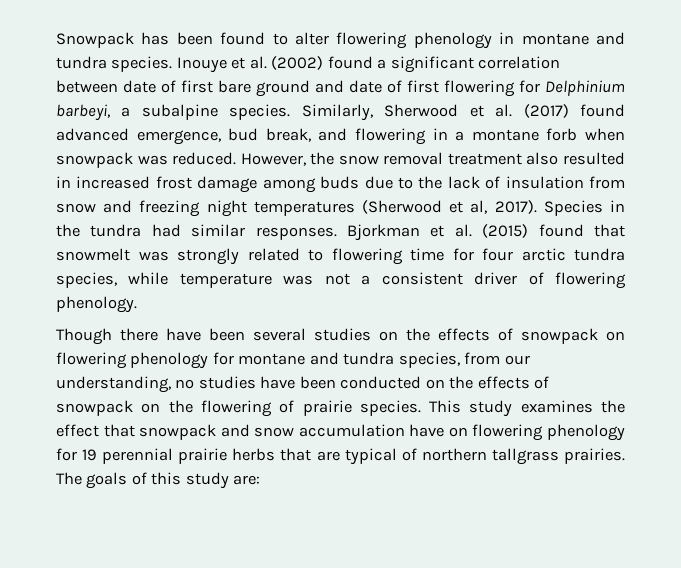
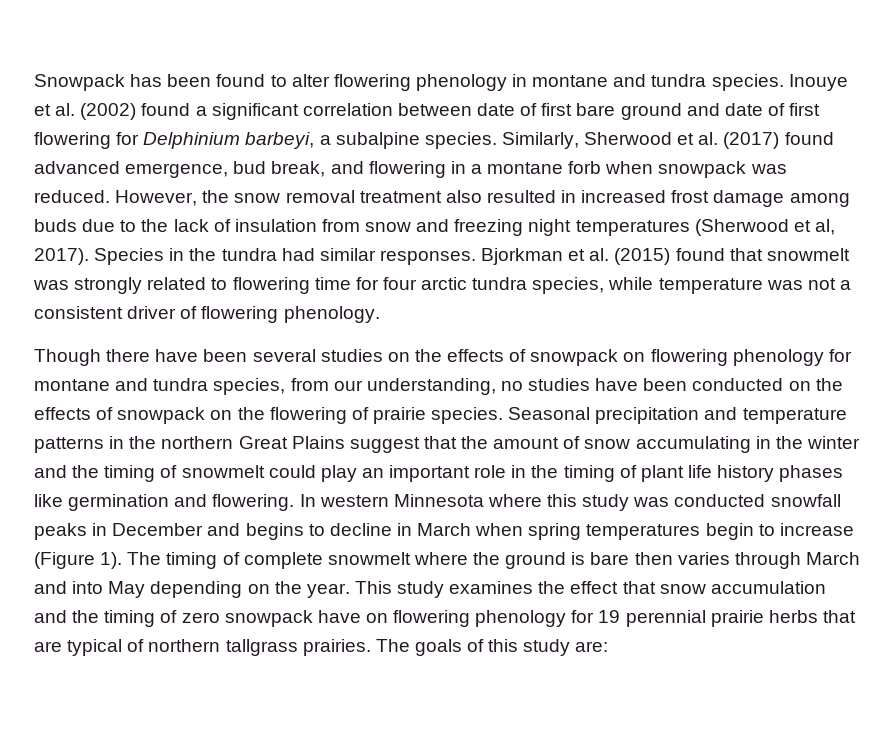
(421, 408) none -> [508,407,847,424] [34,436,860,453] [34,465,844,482] [34,494,841,511] [34,523,854,540] [34,552,860,569] [34,581,350,598] Seasonal precipitation and temperature patterns in the northern Great Plains suggest that the amount of snow accumulating in the winter and the timing of snowmelt could play an important role in the timing of plant life history phases like germination and flowering. In western Minnesota where this study was conducted snowfall peaks in December and begins to decline in March when spring temperatures begin to increase (Figure 1). The timing of complete snowmelt where the ground is bare then varies through March and into May depending on the year.
[139,424,405,440] snowpack and snow accumulation -> [659,581,826,594] [34,610,313,627] snow accumulation and the timing of zero snowpack

